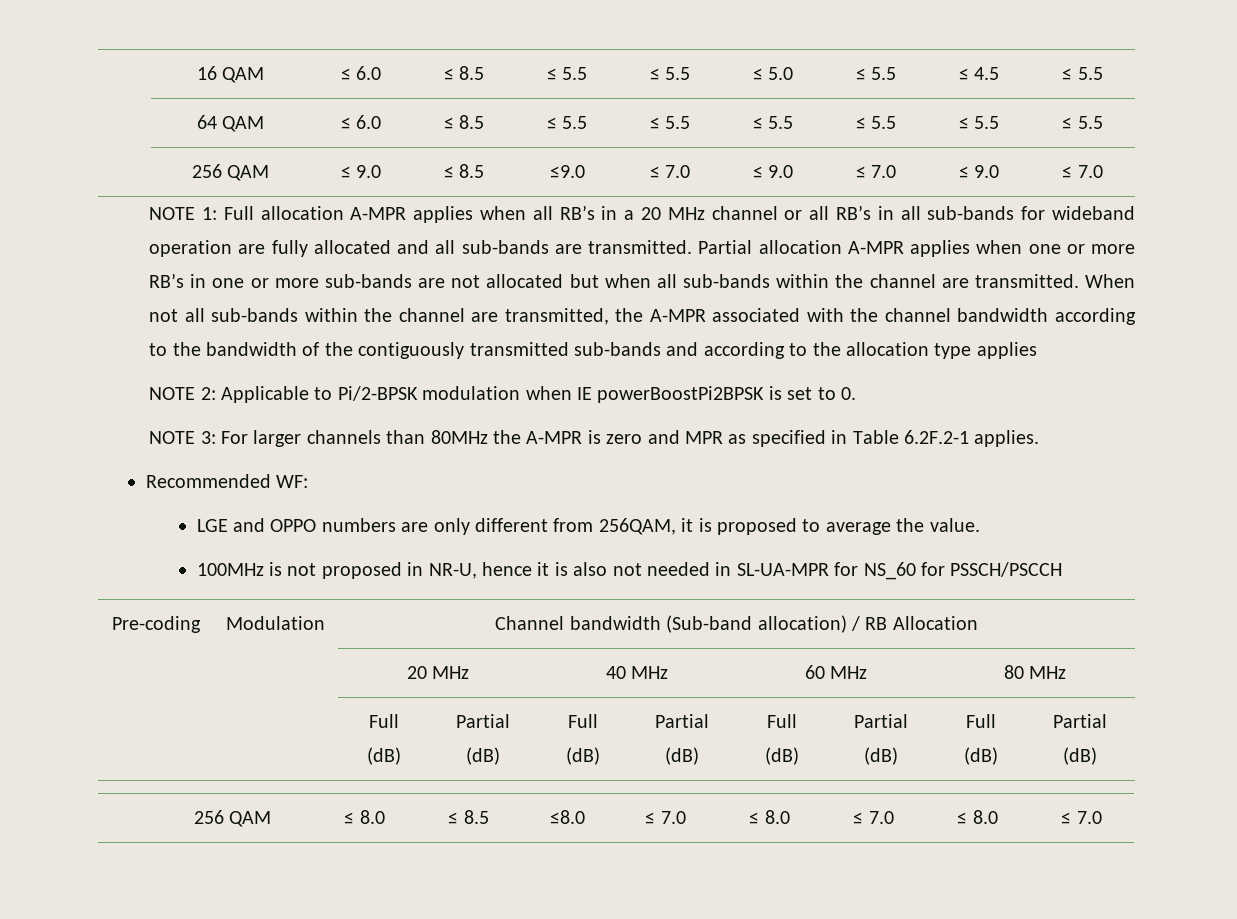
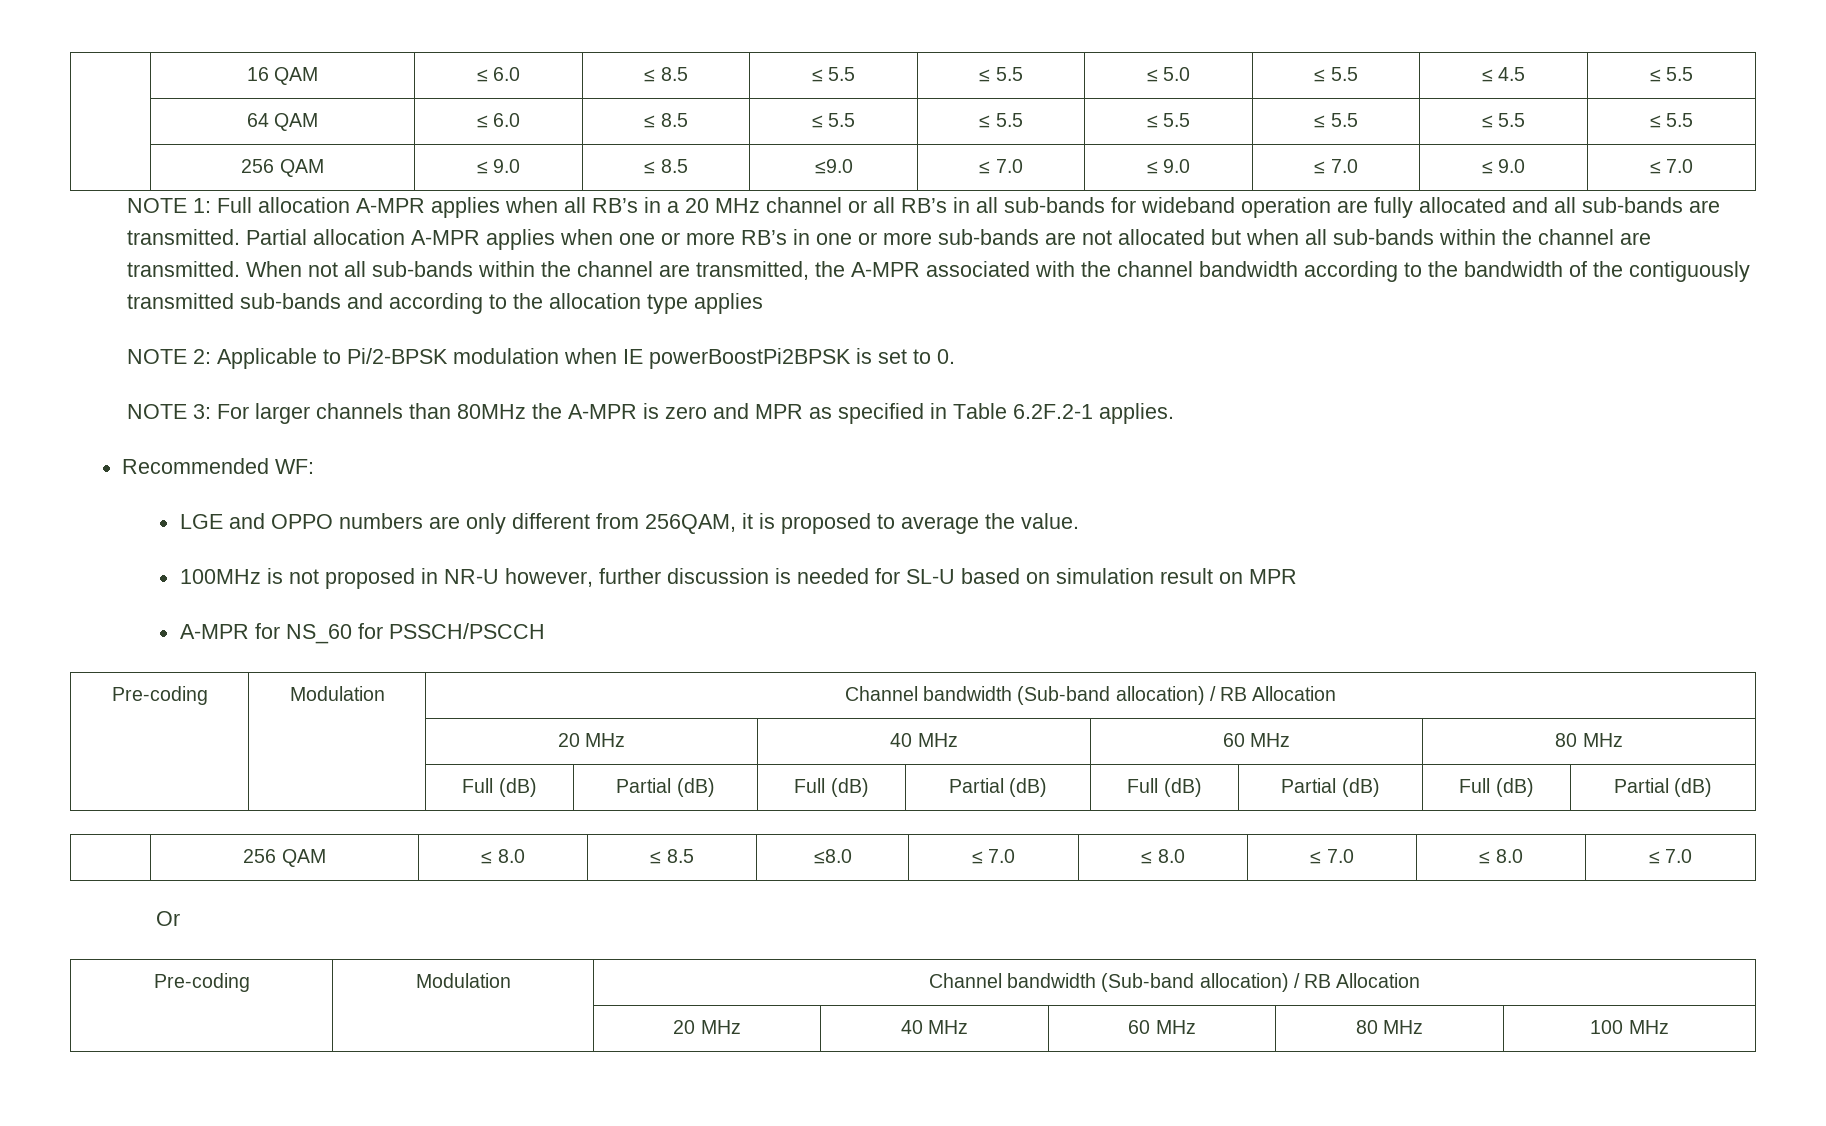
[428,562,829,579] NR-U, hence it is also not needed in SL-UA-MPR -> [443,568,1297,587] [179,624,249,639] NR-U however, further discussion is needed for SL-U based on simulation result on MPR // A-MPR
(1102, 817) none -> [155,911,180,926] [153,973,250,992] [415,973,511,988] [928,973,1421,992] [673,1020,741,1034] [900,1020,969,1034] [1128,1020,1196,1034] [1355,1020,1424,1034] [1590,1020,1669,1034] // Or // Pre-coding | Modulation | Channel bandwidth (Sub-band allocation) / RB Allocation // | | 20 MHz | 40 MHz | 60 MHz | 80 MHz | 100 MHz

